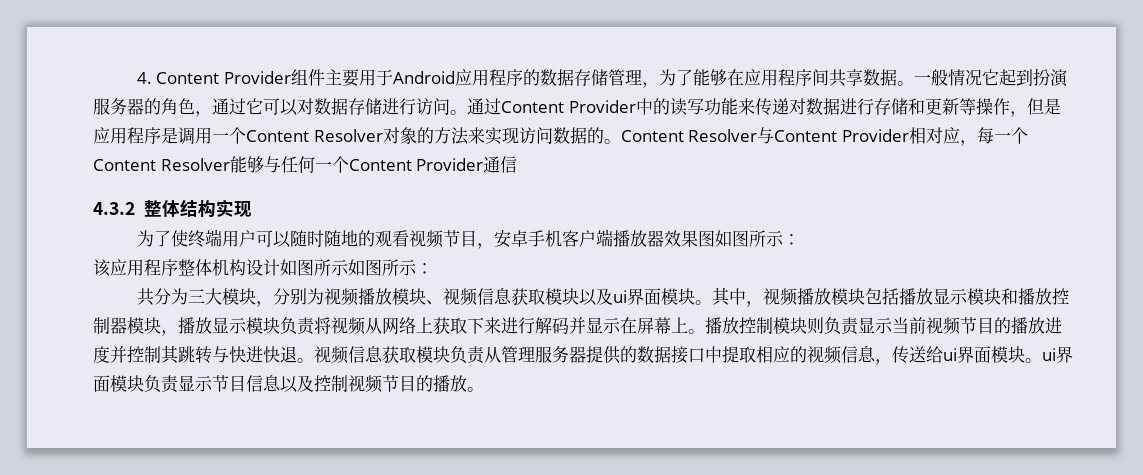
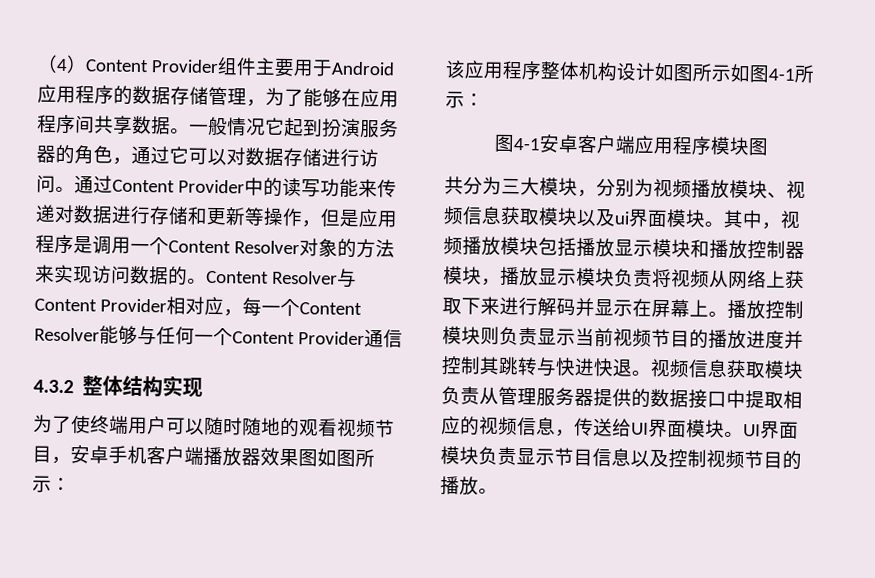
[136,72,152,84] 4. -> [37,54,87,74] （4）
[382,259,433,276] 所示： -> [768,64,815,84] [445,91,484,109] [494,134,769,156] 4-1所示： // 图4-1安卓客户端应用程序模块图
[943,346,1056,363] ui界面模块。ui -> [631,418,761,438] UI界面模块。UI

